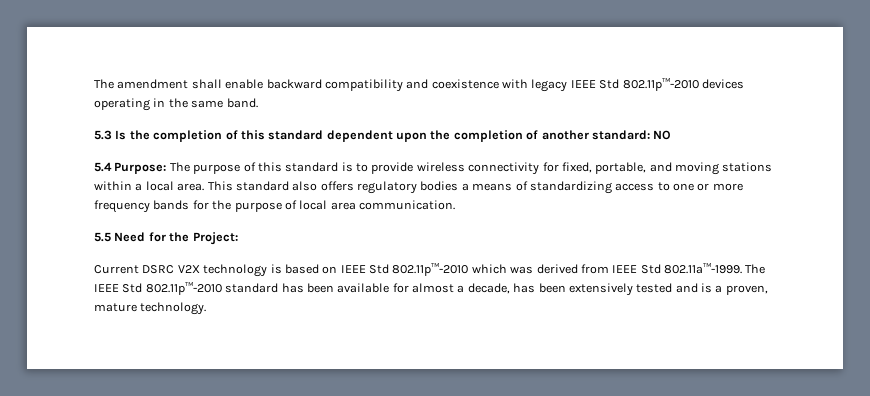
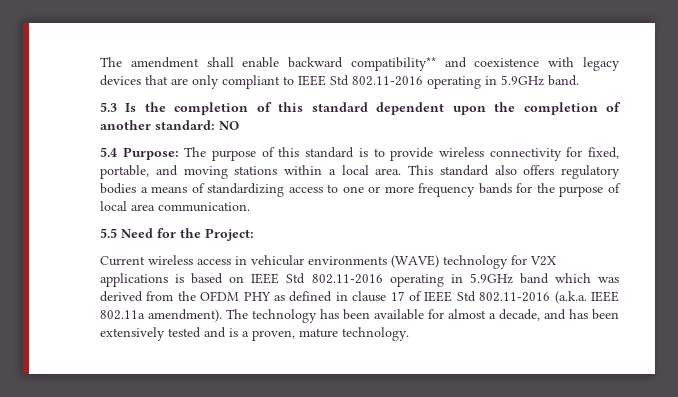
[324,79,403,92] compatibility -> [350,57,436,71] compatibility**
[570,78,744,91] [94,98,224,111] IEEE Std 802.11p™-2010 devices operating in the same -> [100,75,544,89] devices that are only compliant to IEEE Std 802.11-2016 operating in 5.9GHz
[142,264,268,277] DSRC V2X technology -> [148,255,557,269] [100,273,168,287] wireless access in vehicular environments (WAVE) technology for V2X applications
[392,263,766,276] [94,282,279,295] 802.11p™-2010 which was derived from IEEE Std 802.11a™-1999. The IEEE Std 802.11p™-2010 standard -> [311,273,619,287] [100,291,619,304] [100,309,317,323] 802.11-2016 operating in 5.9GHz band which was derived from the OFDM PHY as defined in clause 17 of IEEE Std 802.11-2016 (a.k.a. IEEE 802.11a amendment). The technology
(510, 288) none -> [544,309,566,320] and

